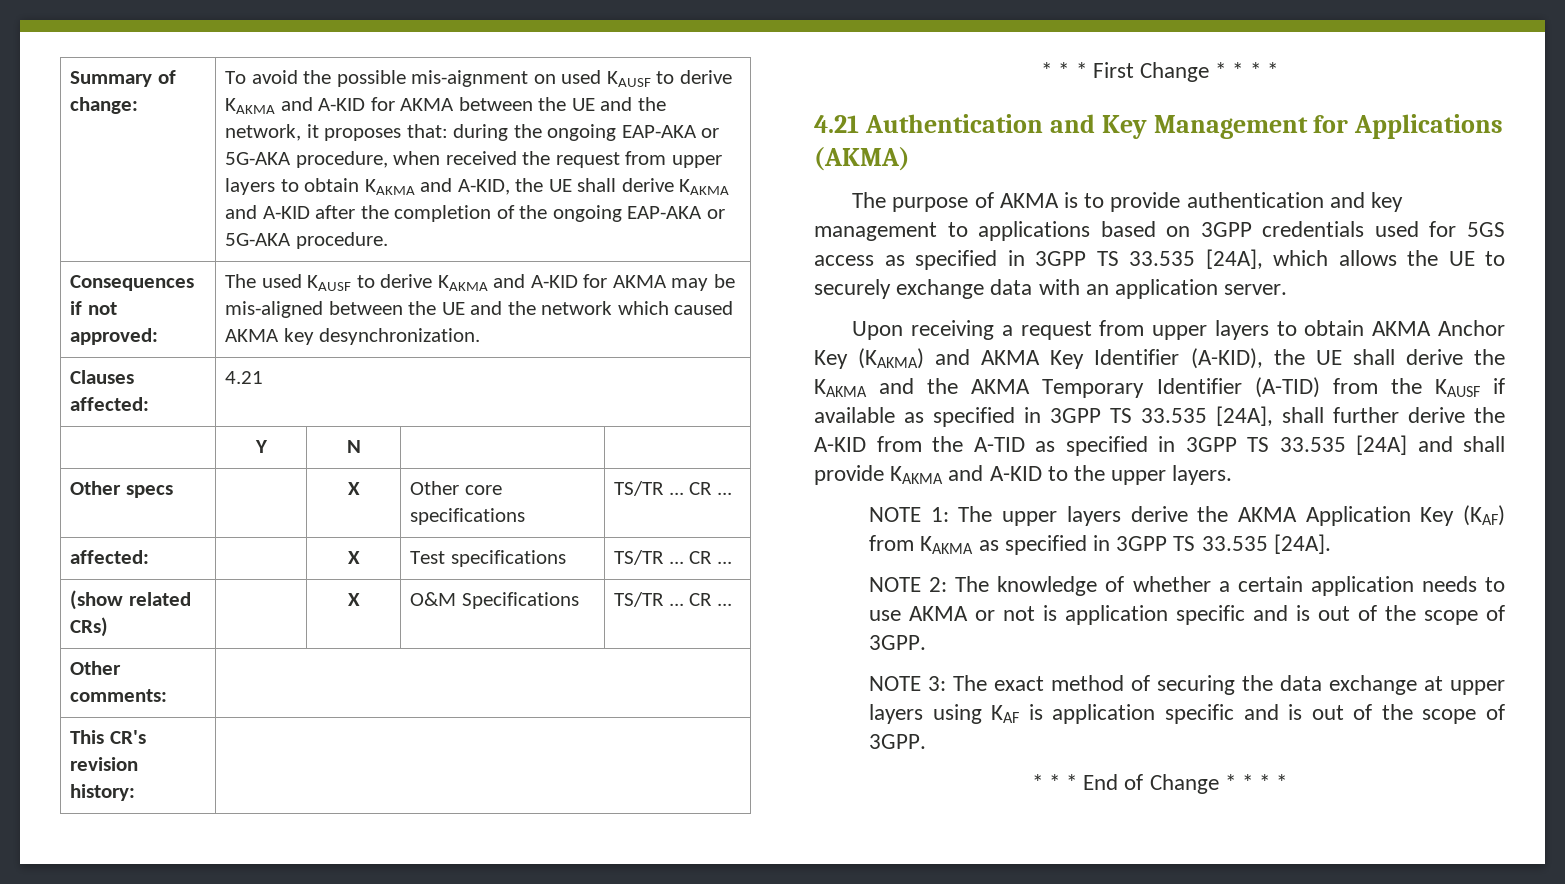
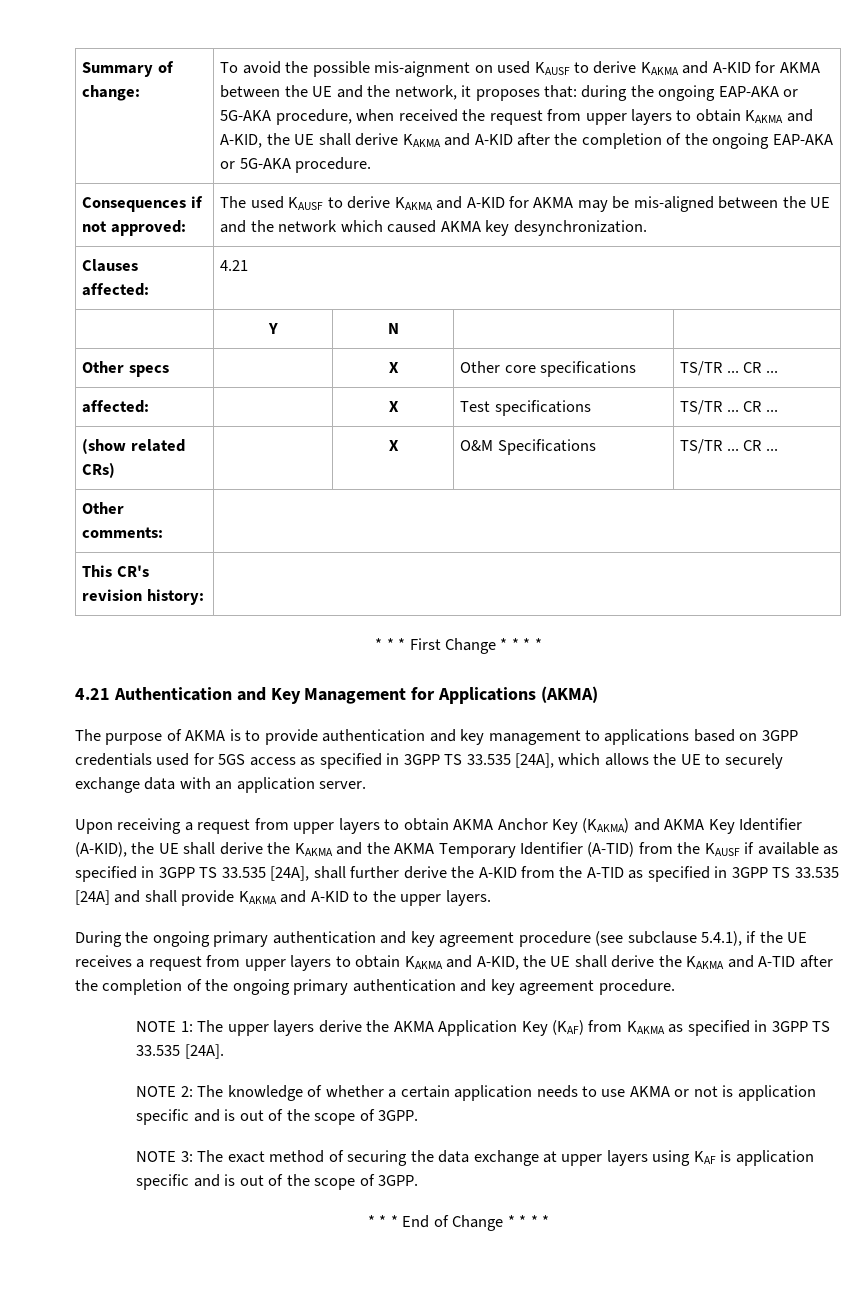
(1233, 475) none -> [75,931,808,947] [75,955,833,971] [75,979,675,995] // During the ongoing primary authentication and key agreement procedure (see subclause 5.4.1), if the UE receives a request from upper layers to obtain KAKMA and A-KID, the UE shall derive the KAKMA and A-TID after the completion of the ongoing primary authentication and key agreement procedure.

